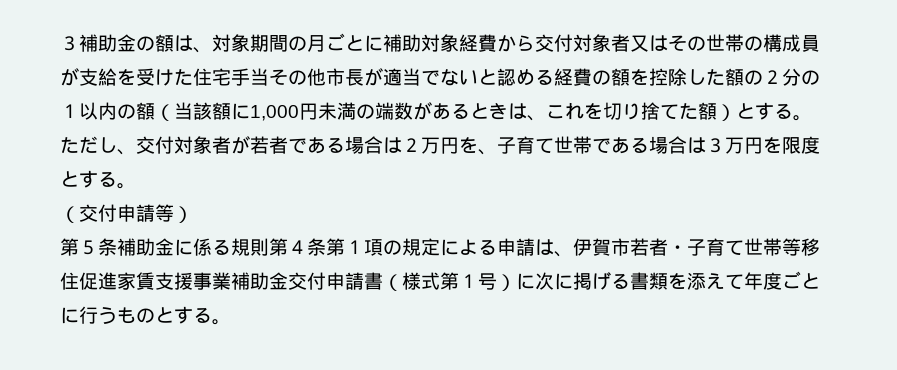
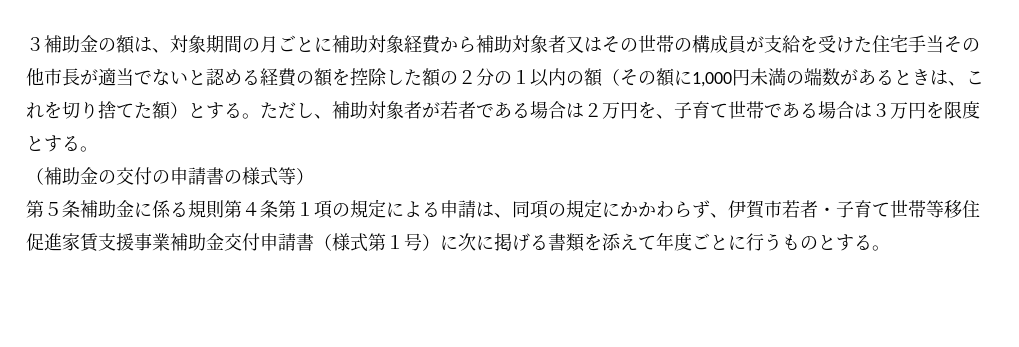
[535,34,573,52] 交付 -> [476,35,512,53] 補助
[174,102,212,120] 当該 -> [620,69,656,86] その
[136,136,174,154] 交付 -> [332,101,368,119] 補助
[79,204,155,222] 交付申請 -> [44,167,278,186] 補助金の交付の申請書の様式
(573, 254) none -> [512,199,728,219] 同項の規定にかかわらず、

